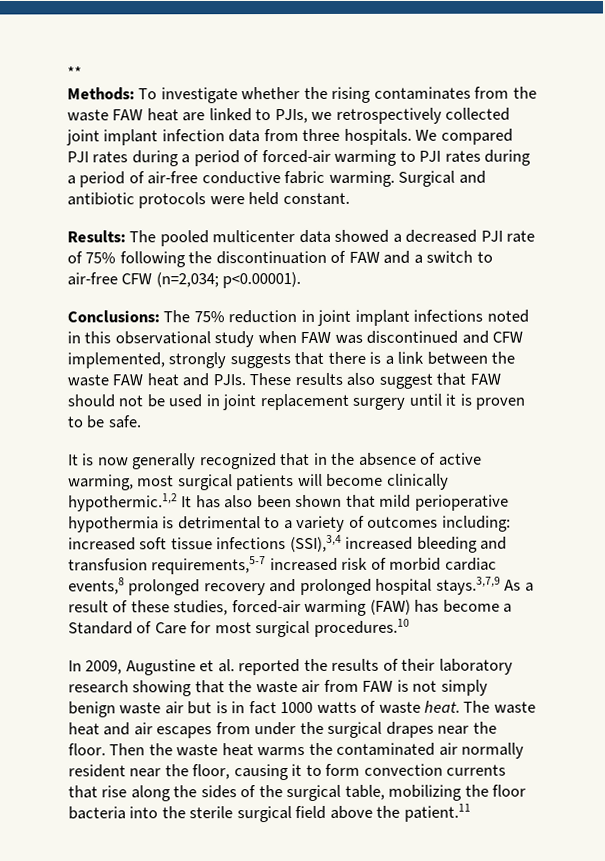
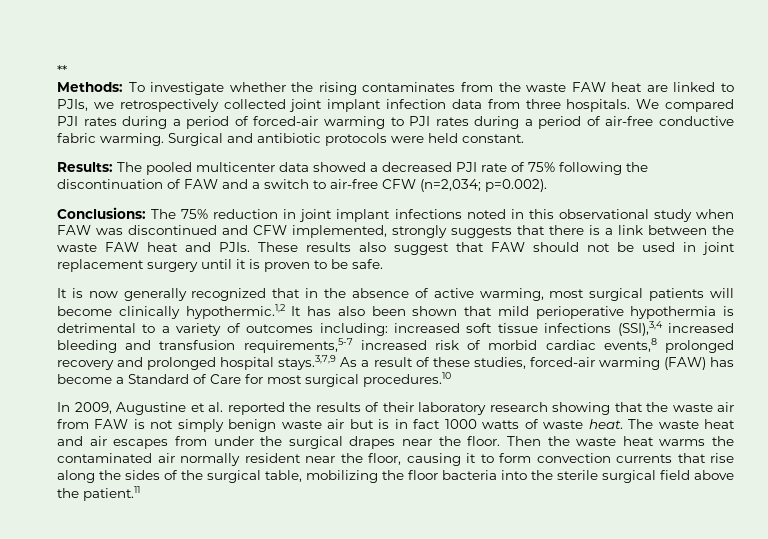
[222,272,302,289] p<0.00001). -> [485,179,547,192] p=0.002).

